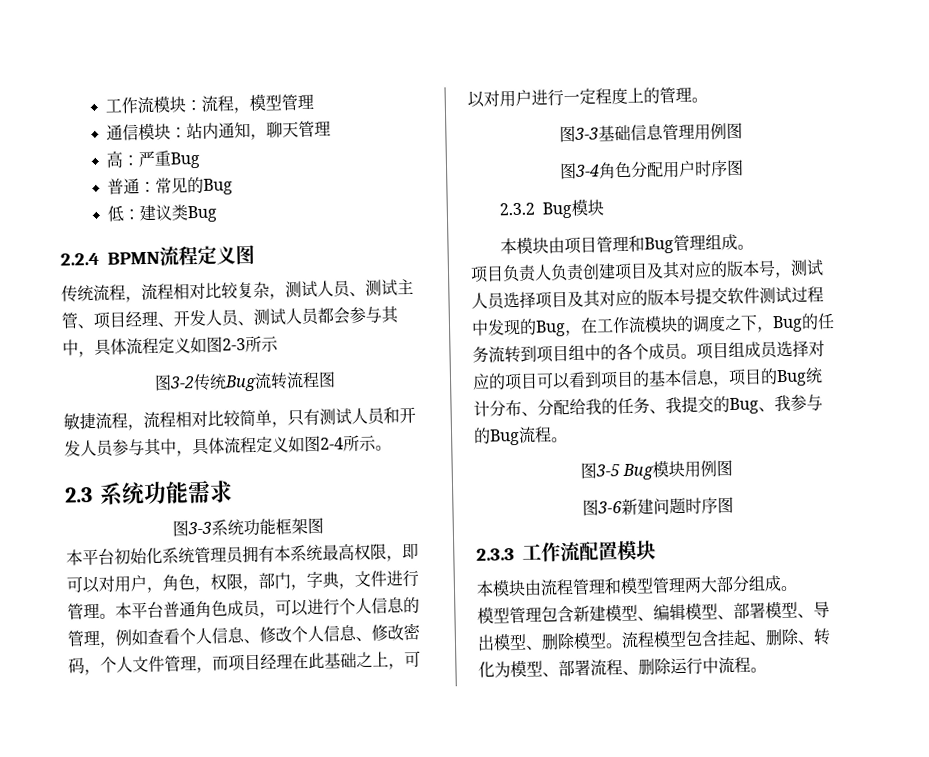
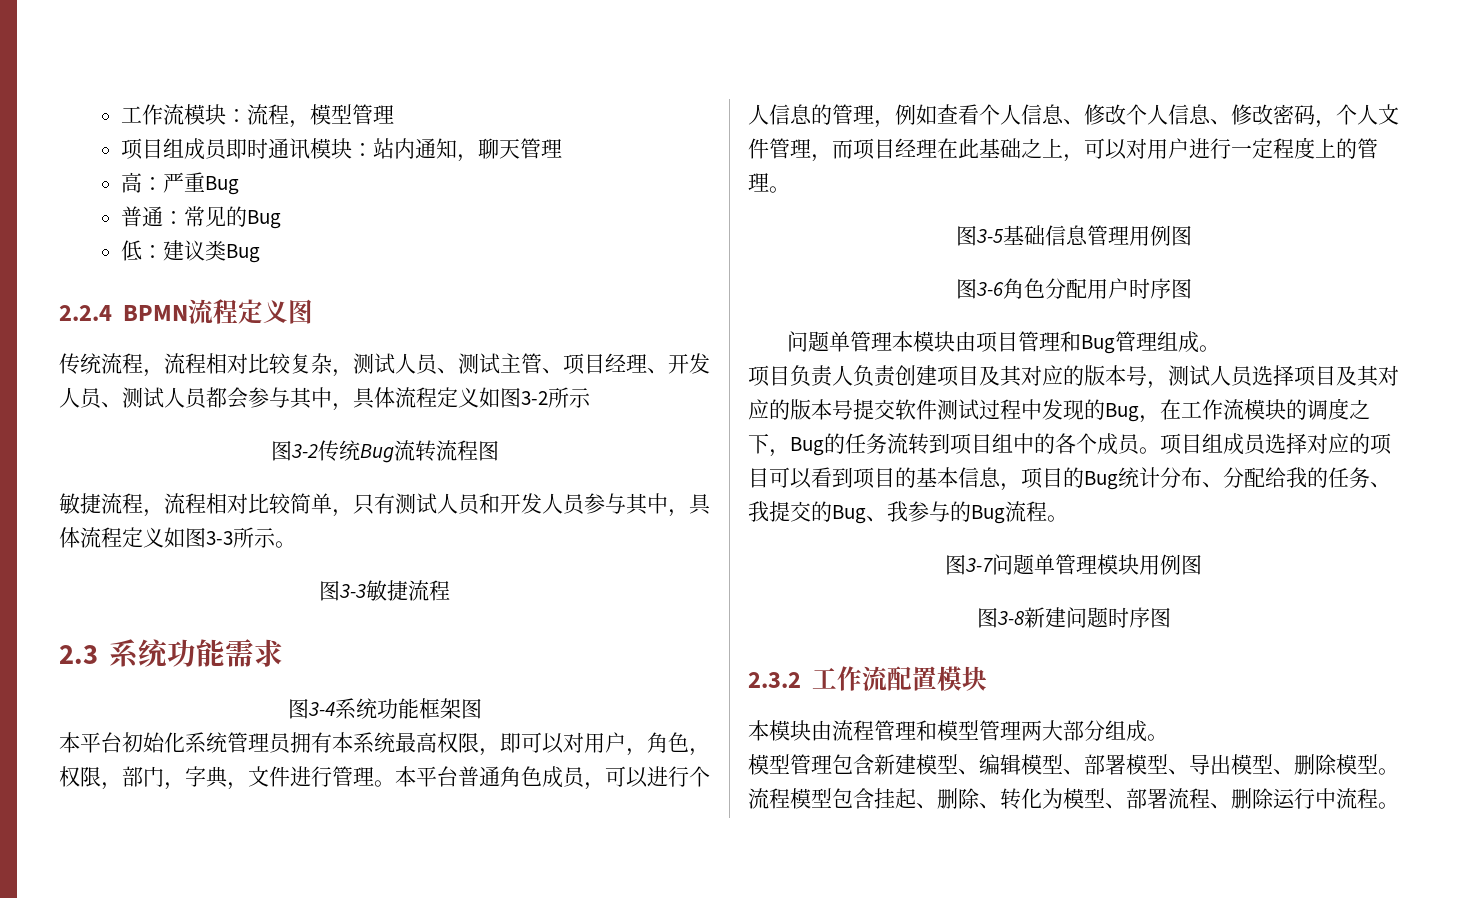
[106,124,140,141] 通信 -> [120,138,310,160] 项目组成员即时通讯
[222,338,246,351] 2-3 -> [521,391,548,405] 3-2
[320,437,344,450] 2-4 -> [206,531,233,545] 3-3
(392, 448) none -> [319,580,450,601] // 图3-3敏捷流程
[186,521,212,535] 3-3 -> [307,702,335,716] 3-4
[573,127,599,140] 3-3 -> [975,229,1003,243] 3-5
[573,164,600,177] 3-4 -> [975,282,1004,296] 3-6
[499,198,605,219] 2.3.2 Bug模块 // -> [786,331,892,352] 问题单管理
[594,463,655,481] 3-5 Bug -> [965,554,1097,575] 3-7问题单管理
[596,501,622,514] 3-6 -> [996,611,1024,625] 3-8
[476,548,515,561] 2.3.3 -> [748,672,801,688] 2.3.2

